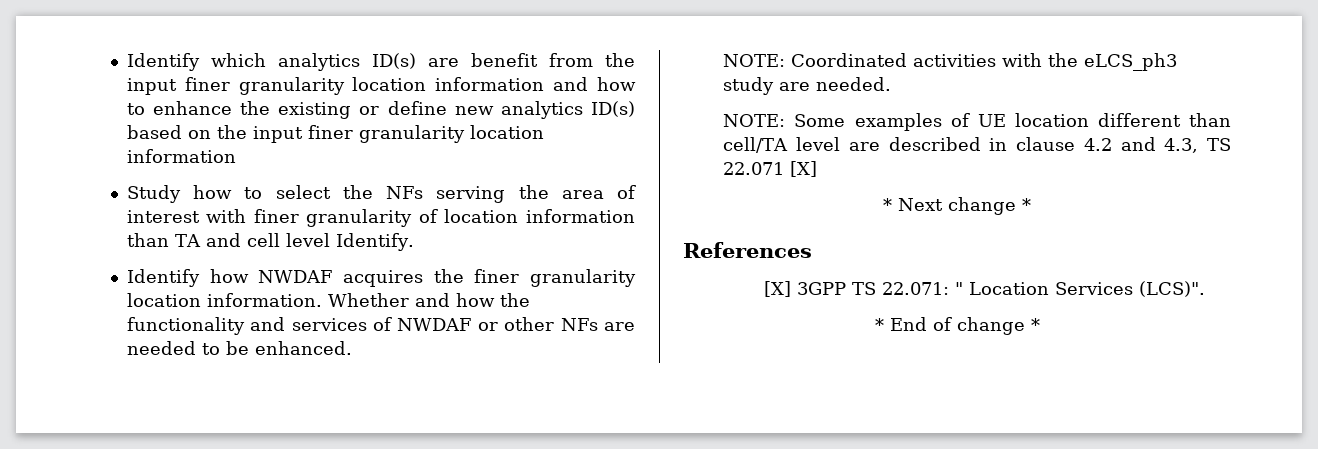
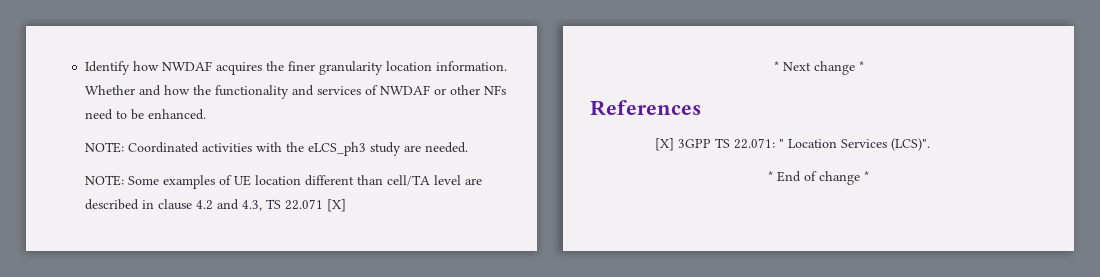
[126,53,635,71] [126,77,636,95] [126,101,636,119] [126,125,544,143] [126,149,236,163] [126,185,637,203] [126,209,635,227] [126,233,414,251] [126,269,200,287] Identify which analytics ID(s) are benefit from the input finer granularity location information and how to enhance the existing or define new analytics ID(s) based on the input finer granularity location information // Study how to select the NFs serving the area of interest with finer granularity of location information than TA and cell level Identify. // Identify -> [84,61,130,75] Identify
[604,322,636,331] [126,341,196,355] are needed -> [84,109,113,120] need

